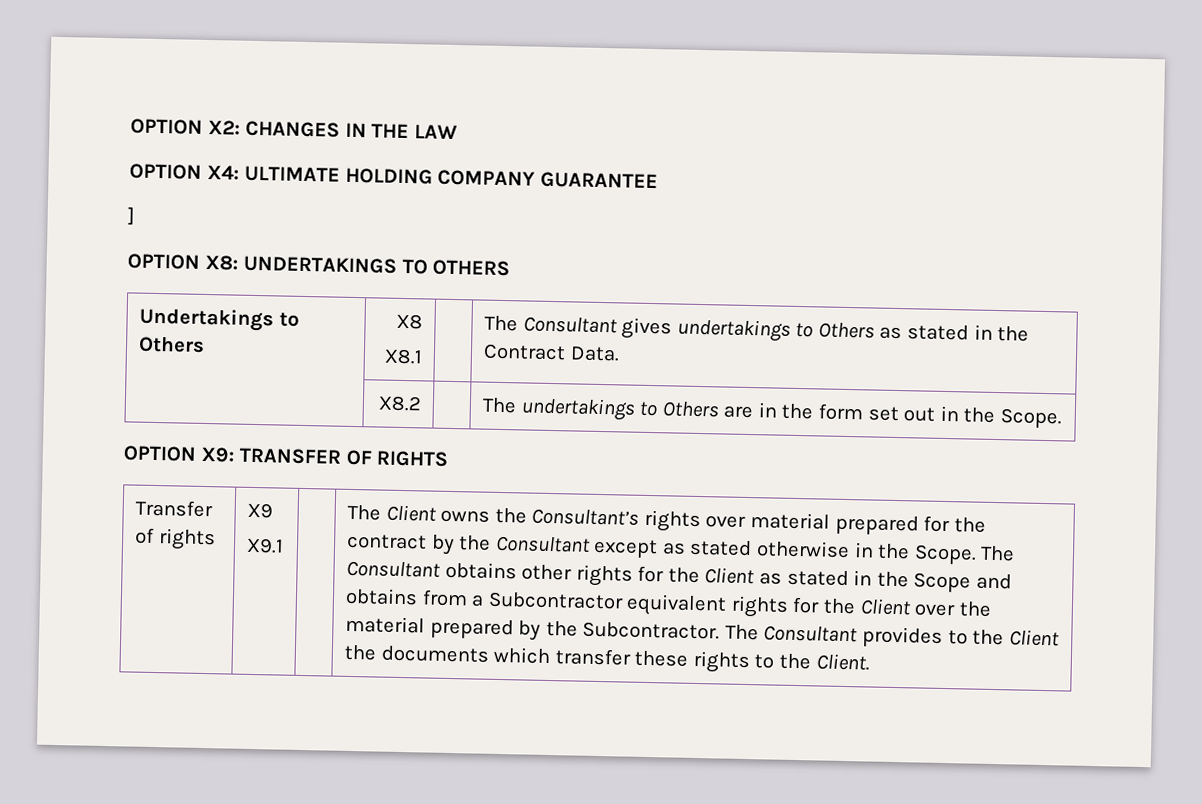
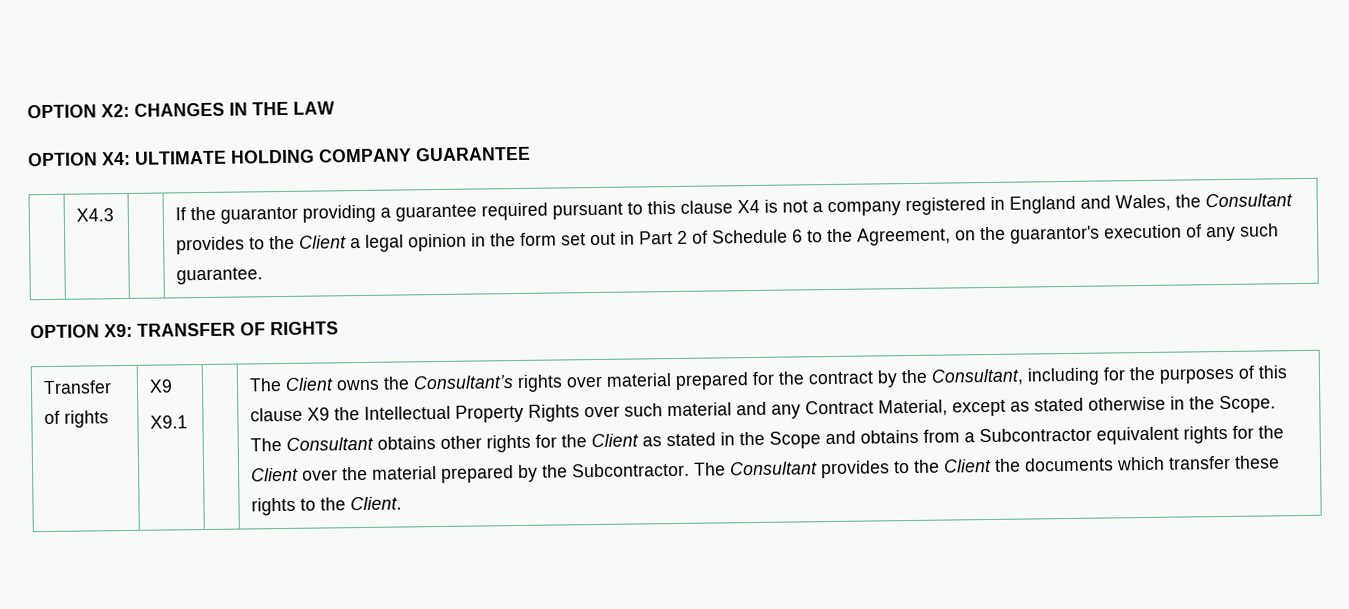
[127,207,135,226] [127,253,511,277] [139,307,300,332] [138,335,206,353] [395,313,423,330] [383,348,423,365] [484,315,1030,342] [483,343,620,362] [377,395,422,412] [482,397,754,421] // ] // OPTION X8: UNDERTAKINGS TO OTHERS // Undertakings to Others | X8 // X8.1 | | The Consultant gives undertakings to Others as stated in the Contract Data. // | X8.2 | | The undertakings to Others are -> [76,208,115,222] [175,193,1294,224] [176,233,468,255] // | X4.3 | | If the guarantor providing a guarantee required pursuant to this clause X4 is not a company registered in England and Wales, the Consultant provides to the Client a legal opinion
[963,407,1062,429] the Scope. -> [639,223,1280,246] [176,267,264,285] Part 2 of Schedule 6 to the Agreement, on the guarantor's execution of any such guarantee.
[494,535,591,553] Consultant -> [931,365,1288,386] [250,399,949,423] Consultant, including for the purposes of this clause X9 the Intellectual Property Rights over such material and any Contract Material,

